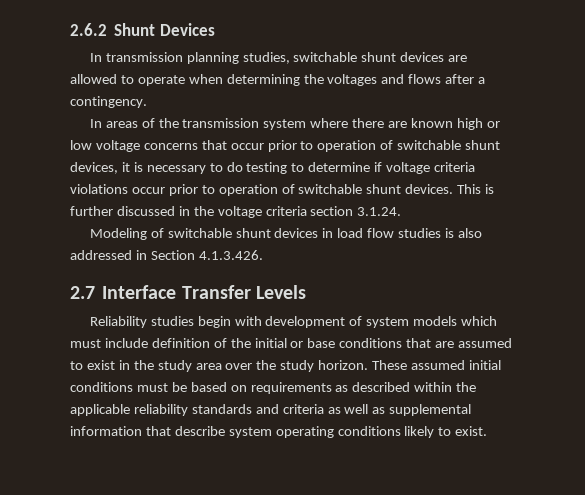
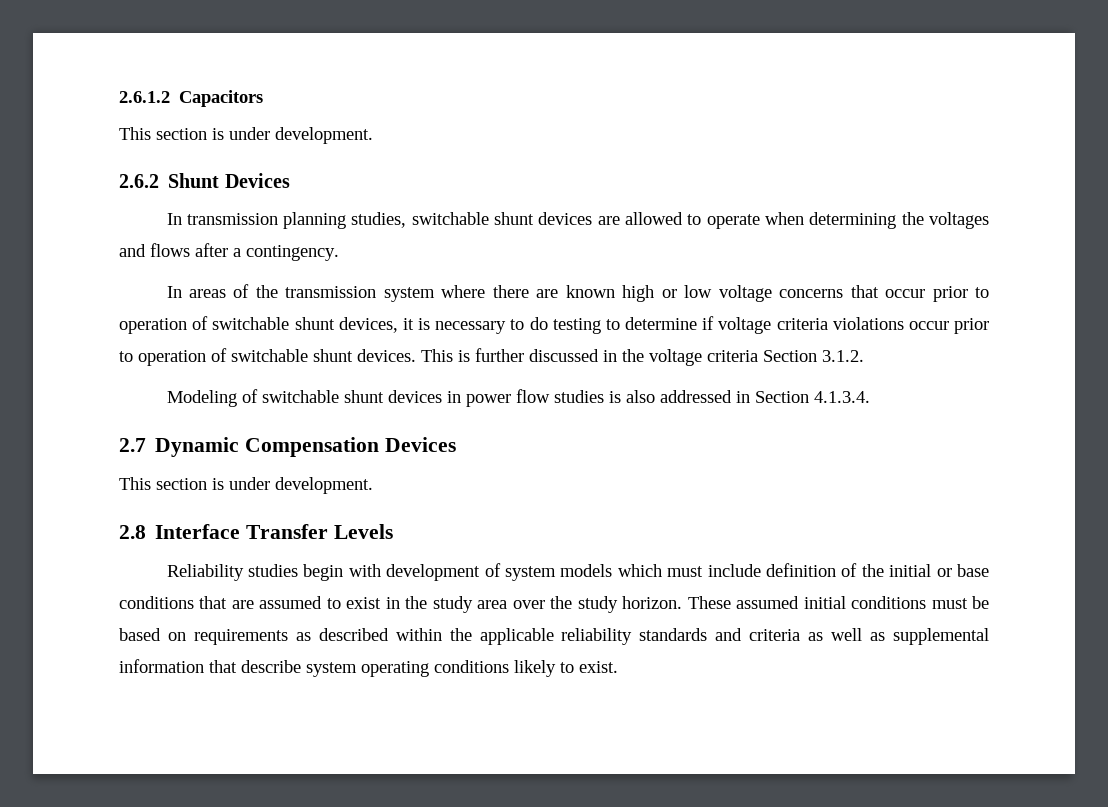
(70, 29) none -> [119,90,264,107] [119,127,373,144] 2.6.1.2 Capacitors // This section is under development. //
[310,206,402,216] section 3.1.24. -> [763,350,864,362] Section 3.1.2.
[337,228,364,238] load -> [465,394,511,407] power
[198,250,263,260] [70,286,95,299] 4.1.3.426. // 2.7 -> [813,391,870,403] [119,437,456,457] [119,477,373,494] [119,525,146,539] 4.1.3.4. // 2.7 Dynamic Compensation Devices // This section is under development. // 2.8

